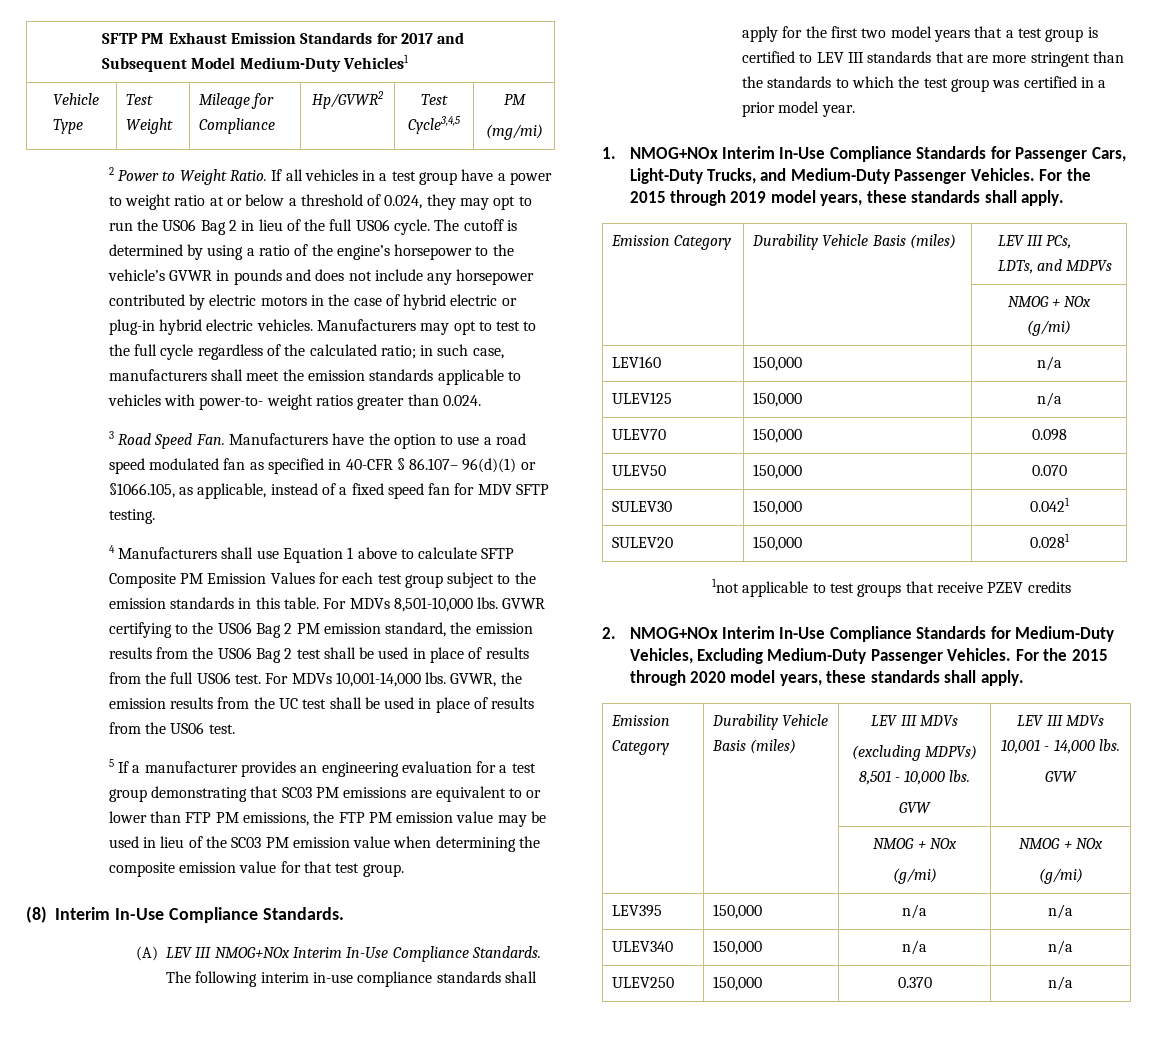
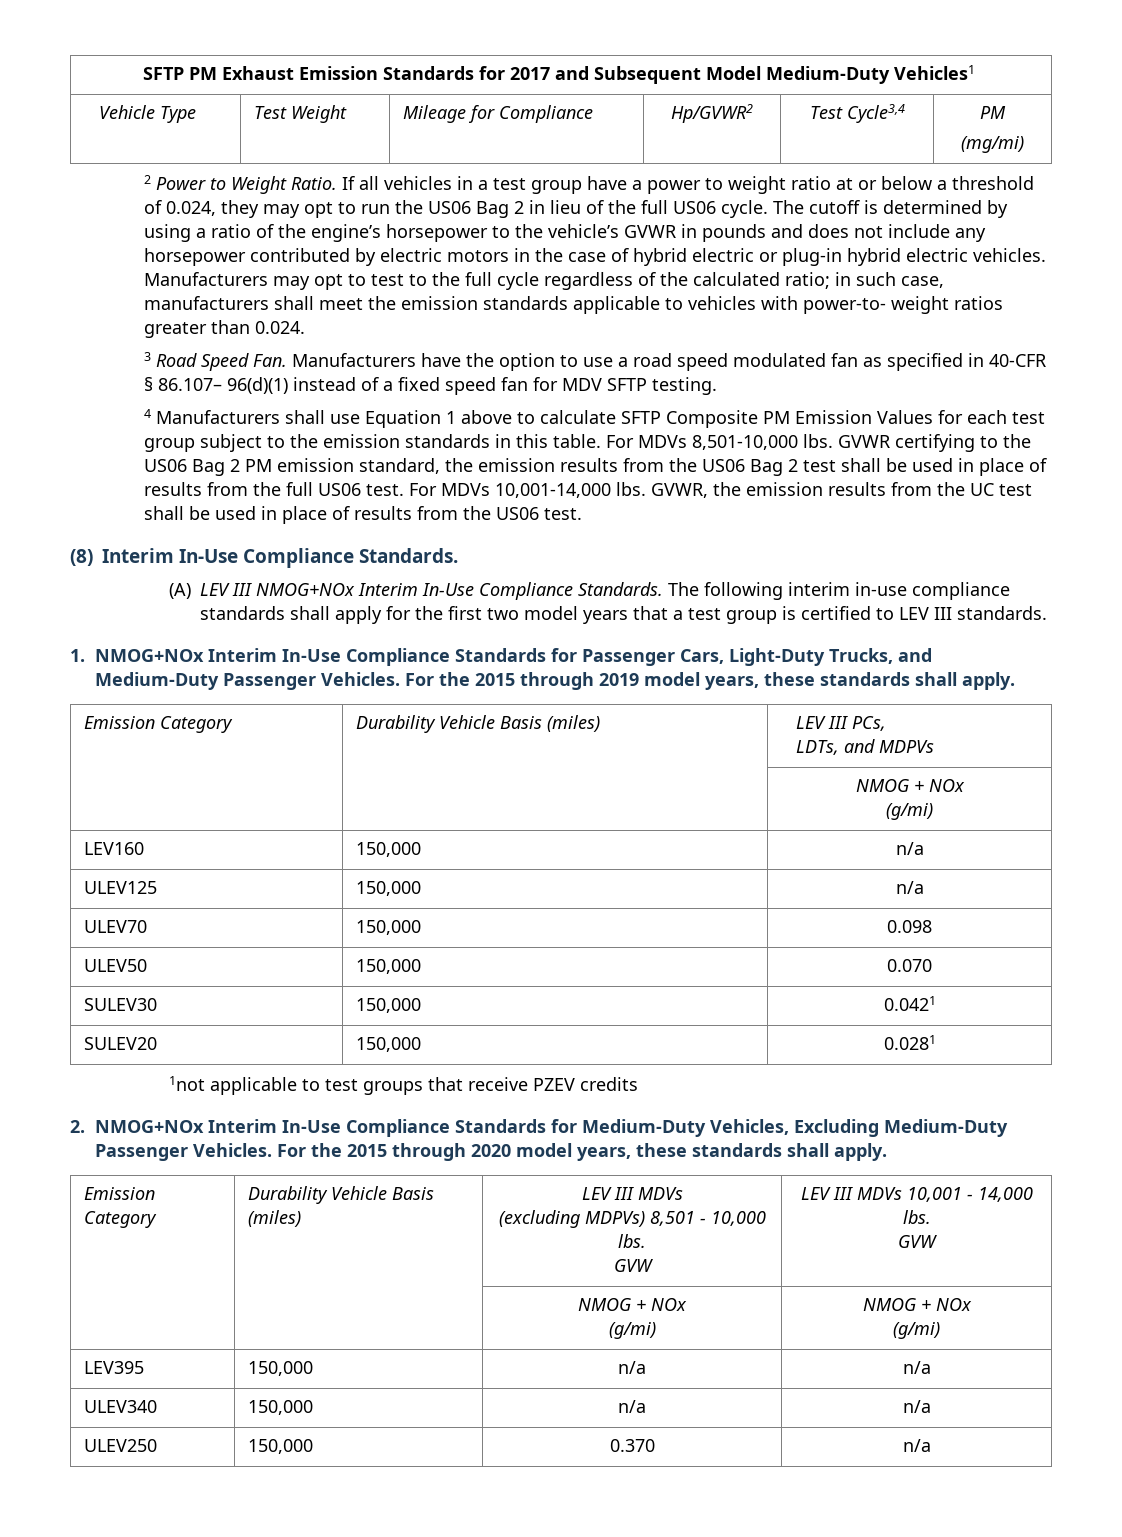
[408,116,461,134] Cycle3,4,5 -> [846,104,905,123] Cycle3,4
[520,462,536,470] [108,483,267,499] or §1066.105, as applicable, -> (289, 385) none
[108,759,536,777] [108,786,542,802] [108,811,547,827] [108,836,541,852] [108,861,404,877] // 5 If a manufacturer provides an engineering evaluation for a test group demonstrating that SC03 PM emissions are equivalent to or lower than FTP PM emissions, the FTP PM emission value may be used in lieu of the SC03 PM emission value when determining the composite emission value for that test group. -> (583, 514) none
[867,51,1124,67] [742,76,1107,92] [742,101,855,117] standards that are more stringent than the standards to which the test group was certified in a prior model year. -> [957,606,1048,620] standards.

